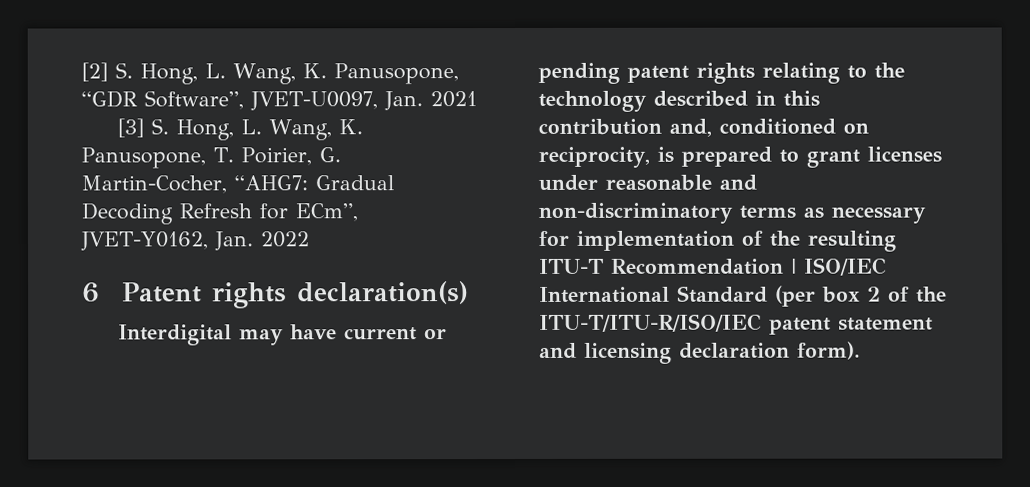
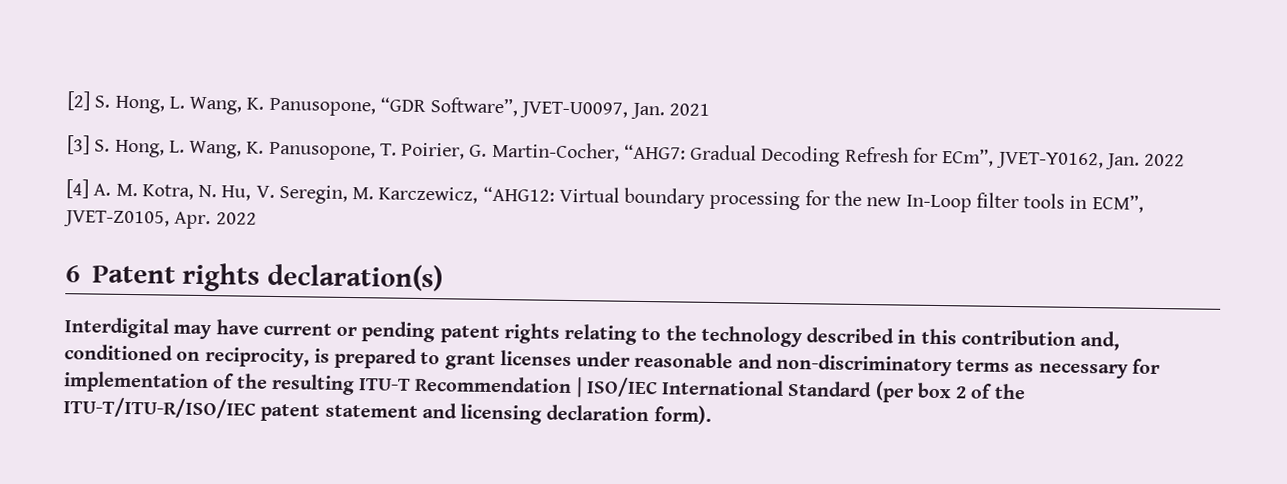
(310, 239) none -> [66,179,1144,213] [63,210,257,230] // [4] A. M. Kotra, N. Hu, V. Seregin, M. Karczewicz, “AHG12: Virtual boundary processing for the new In-Loop filter tools in ECM”, JVET-Z0105, Apr. 2022

